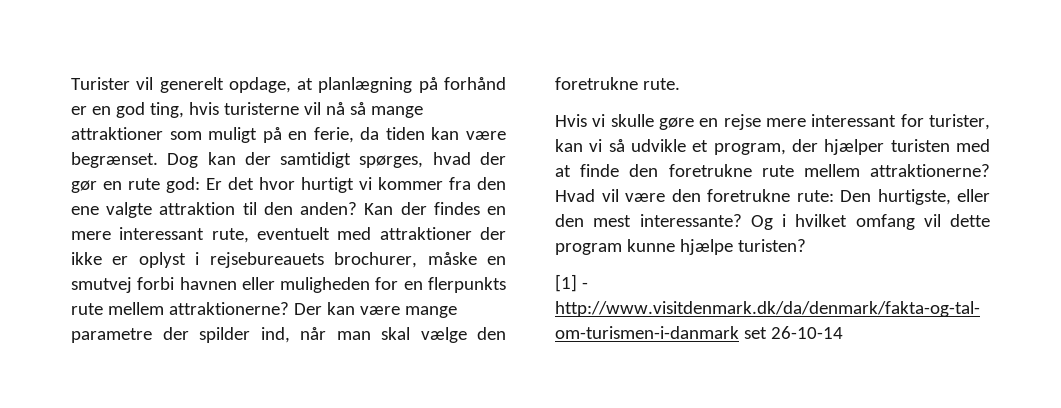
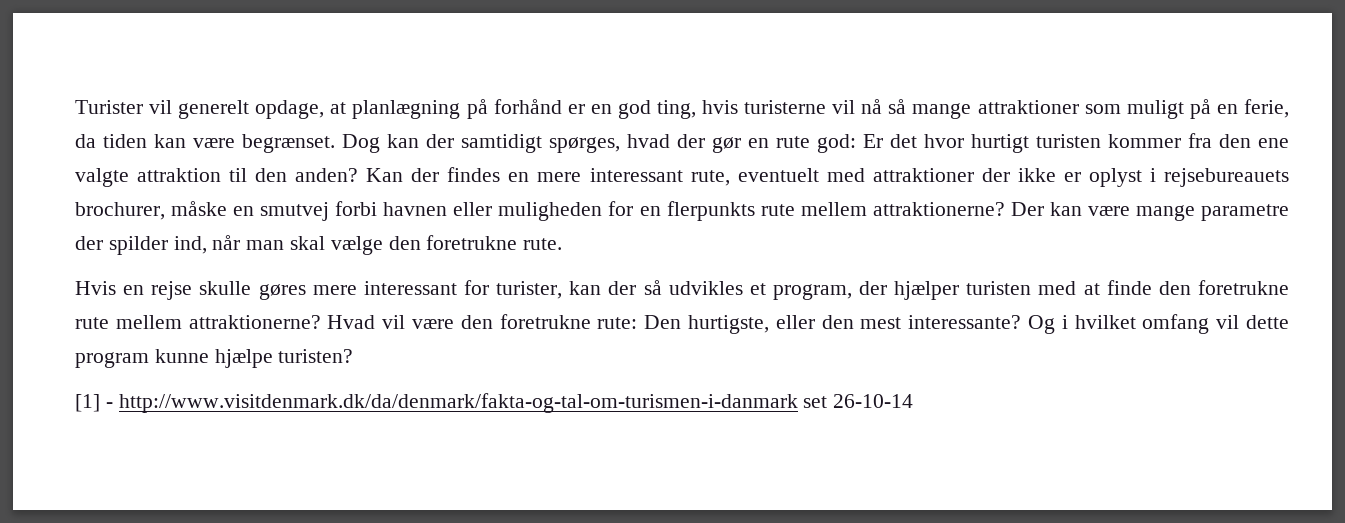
[359,177,372,190] vi -> [1036,134,1101,148] turisten
[592,114,761,130] vi skulle gøre en rejse -> [123,281,306,300] en rejse skulle gøres
[589,139,686,152] vi så udvikle -> [608,280,743,295] der så udvikles

